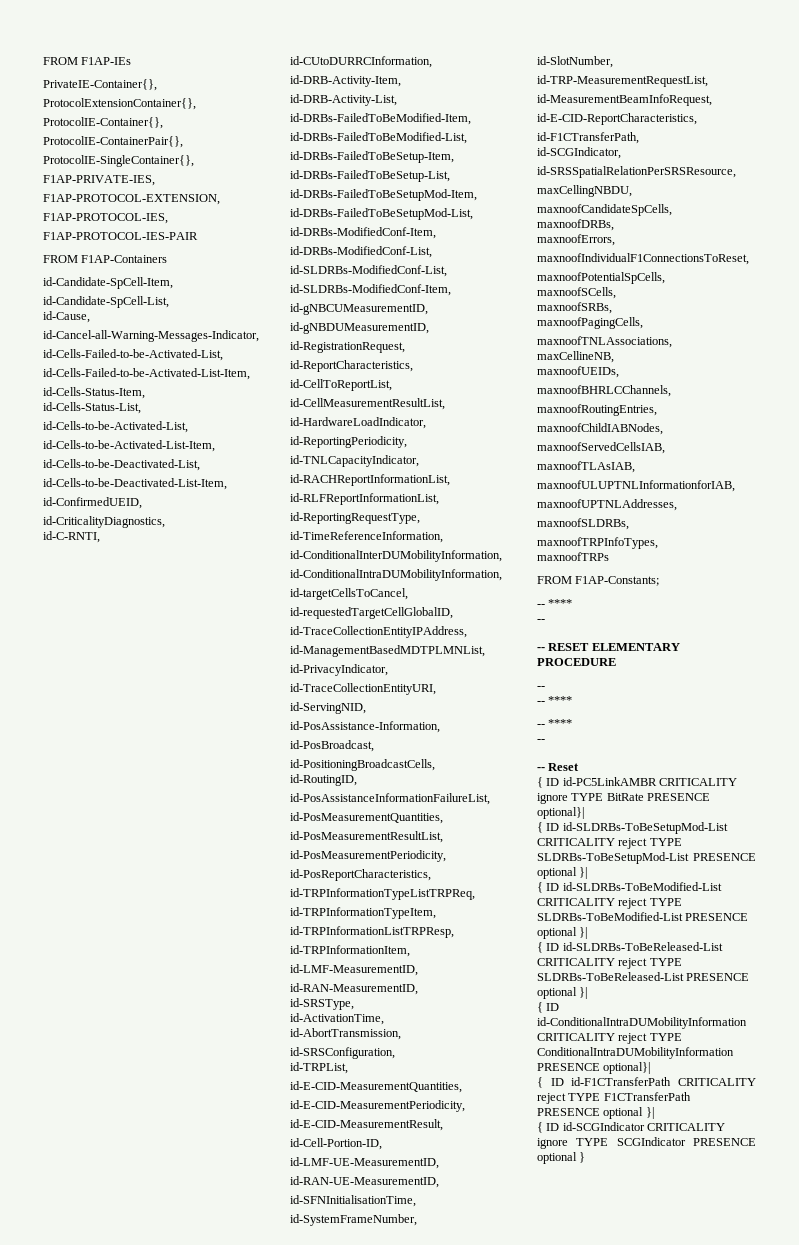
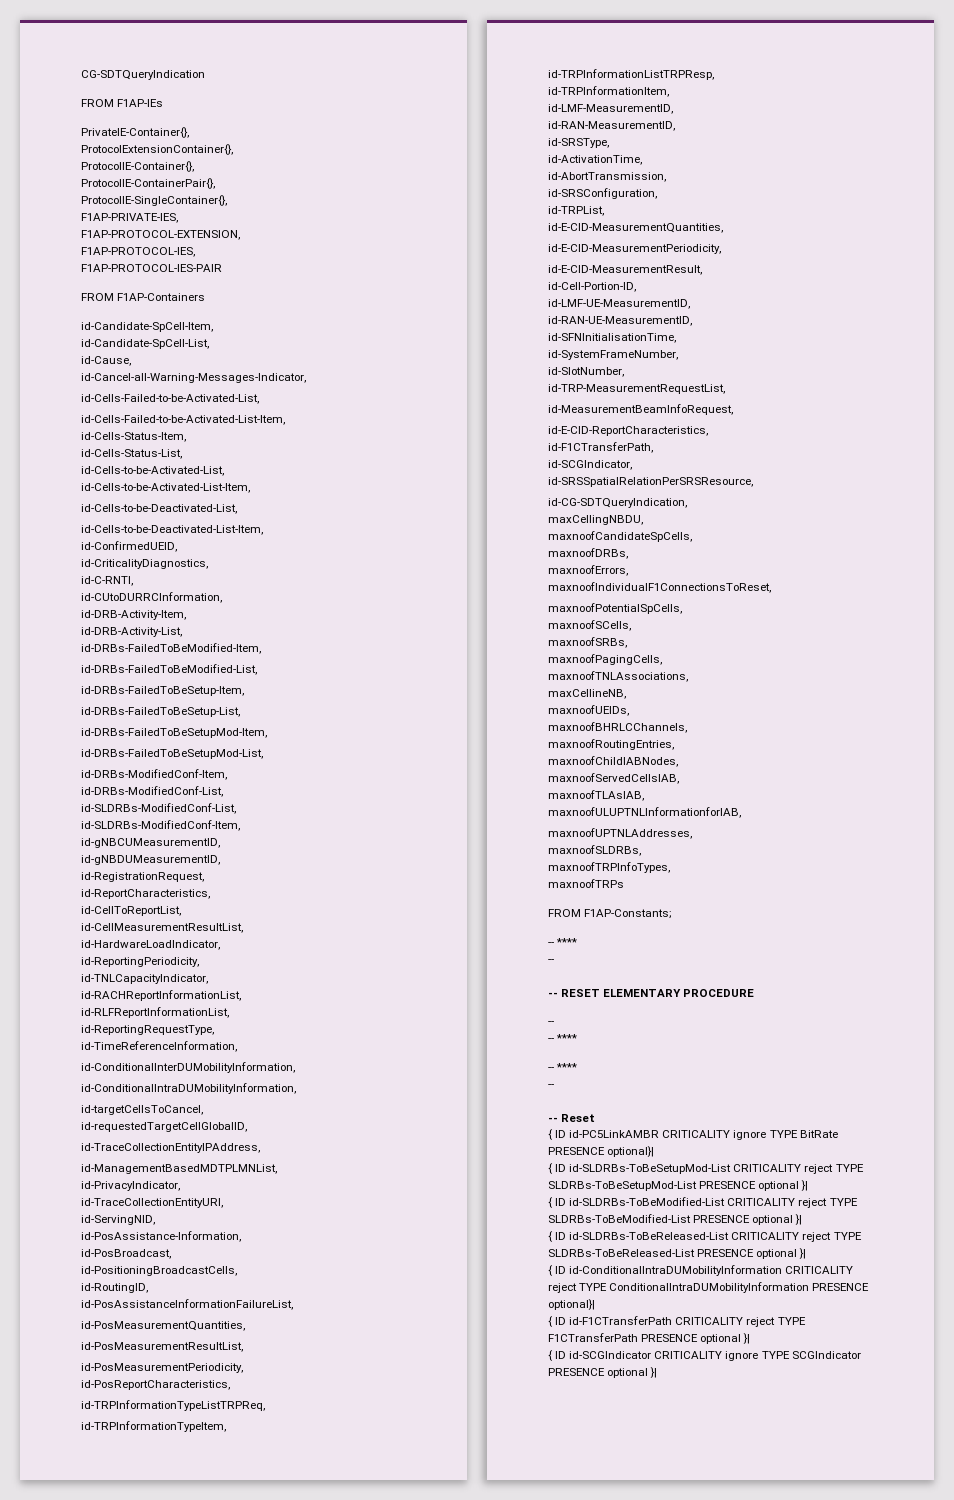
(43, 61) none -> [81,70,205,80] CG-SDTQueryIndication //
(736, 172) none -> [548,498,687,508] // id-CG-SDTQueryIndication,
[579,1152,586,1163] } -> [650,1367,658,1378] }|

